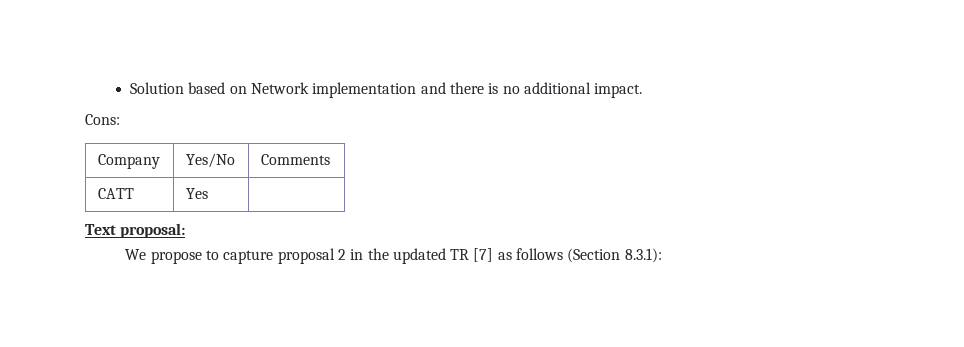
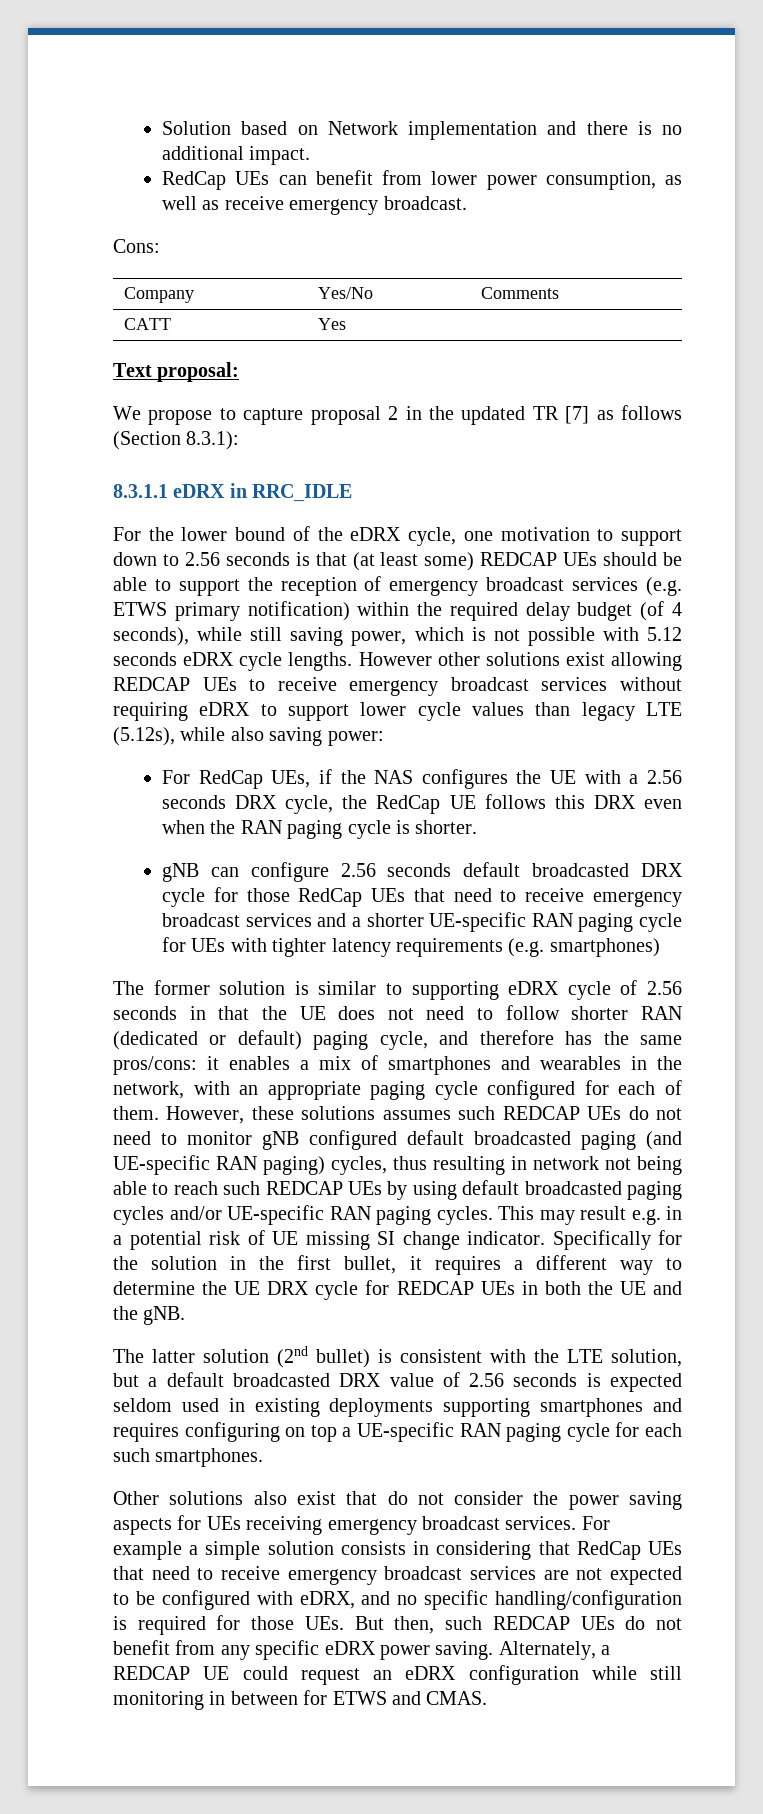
(643, 90) none -> [162,170,683,190] [162,196,467,215] // RedCap UEs can benefit from lower power consumption, as well as receive emergency broadcast.
(662, 255) none -> [113,483,353,502] [113,526,683,546] [113,552,683,571] [113,576,683,596] [113,601,682,621] [113,627,683,646] [113,652,682,671] [113,677,682,696] [113,702,682,721] [113,727,384,746] [162,769,683,789] [162,794,682,814] [162,820,478,839] [162,862,683,882] [162,887,682,907] [162,912,682,932] [162,937,660,957] [113,980,683,1000] [113,1005,682,1020] [113,1030,683,1050] [113,1055,682,1075] [113,1080,682,1100] [113,1106,683,1124] [113,1130,682,1150] [113,1155,682,1175] [113,1180,682,1200] [113,1205,682,1225] [113,1230,682,1250] [113,1255,682,1275] [113,1280,682,1300] [113,1306,186,1325] [113,1346,682,1368] [113,1372,682,1392] [113,1398,682,1417] [113,1422,683,1442] [113,1448,264,1467] [113,1491,683,1510] [113,1515,610,1535] [113,1541,682,1560] [113,1566,682,1585] [113,1590,682,1610] [113,1615,683,1635] [113,1640,611,1660] [113,1665,682,1685] [113,1690,488,1710] // 8.3.1.1 eDRX in RRC_IDLE // For the lower bound of the eDRX cycle, one motivation to support down to 2.56 seconds is that (at least some) REDCAP UEs should be able to support the reception of emergency broadcast services (e.g. ETWS primary notification) within the required delay budget (of 4 seconds), while still saving power, which is not possible with 5.12 seconds eDRX cycle lengths. However other solutions exist allowing REDCAP UEs to receive emergency broadcast services without requiring eDRX to support lower cycle values than legacy LTE (5.12s), while also saving power: // For RedCap UEs, if the NAS configures the UE with a 2.56 seconds DRX cycle, the RedCap UE follows this DRX even when the RAN paging cycle is shorter. // gNB can configure 2.56 seconds default broadcasted DRX cycle for those RedCap UEs that need to receive emergency broadcast services and a shorter UE-specific RAN paging cycle for UEs with tighter latency requirements (e.g. smartphones) // The former solution is similar to supporting eDRX cycle of 2.56 seconds in that the UE does not need to follow shorter RAN (dedicated or default) paging cycle, and therefore has the same pros/cons: it enables a mix of smartphones and wearables in the network, with an appropriate paging cycle configured for each of them. However, these solutions assumes such REDCAP UEs do not need to monitor gNB configured default broadcasted paging (and UE-specific RAN paging) cycles, thus resulting in network not being able to reach such REDCAP UEs by using default broadcasted paging cycles and/or UE-specific RAN paging cycles. This may result e.g. in a potential risk of UE missing SI change indicator. Specifically for the solution in the first bullet, it requires a different way to determine the UE DRX cycle for REDCAP UEs in both the UE and the gNB. // The latter solution (2nd bullet) is consistent with the LTE solution, but a default broadcasted DRX value of 2.56 seconds is expected seldom used in existing deployments supporting smartphones and requires configuring on top a UE-specific RAN paging cycle for each such smartphones. // Other solutions also exist that do not consider the power saving aspects for UEs receiving emergency broadcast services. For example a simple solution consists in considering that RedCap UEs that need to receive emergency broadcast services are not expected to be configured with eDRX, and no specific handling/configuration is required for those UEs. But then, such REDCAP UEs do not benefit from any specific eDRX power saving. Alternately, a REDCAP UE could request an eDRX configuration while still monitoring in between for ETWS and CMAS.

